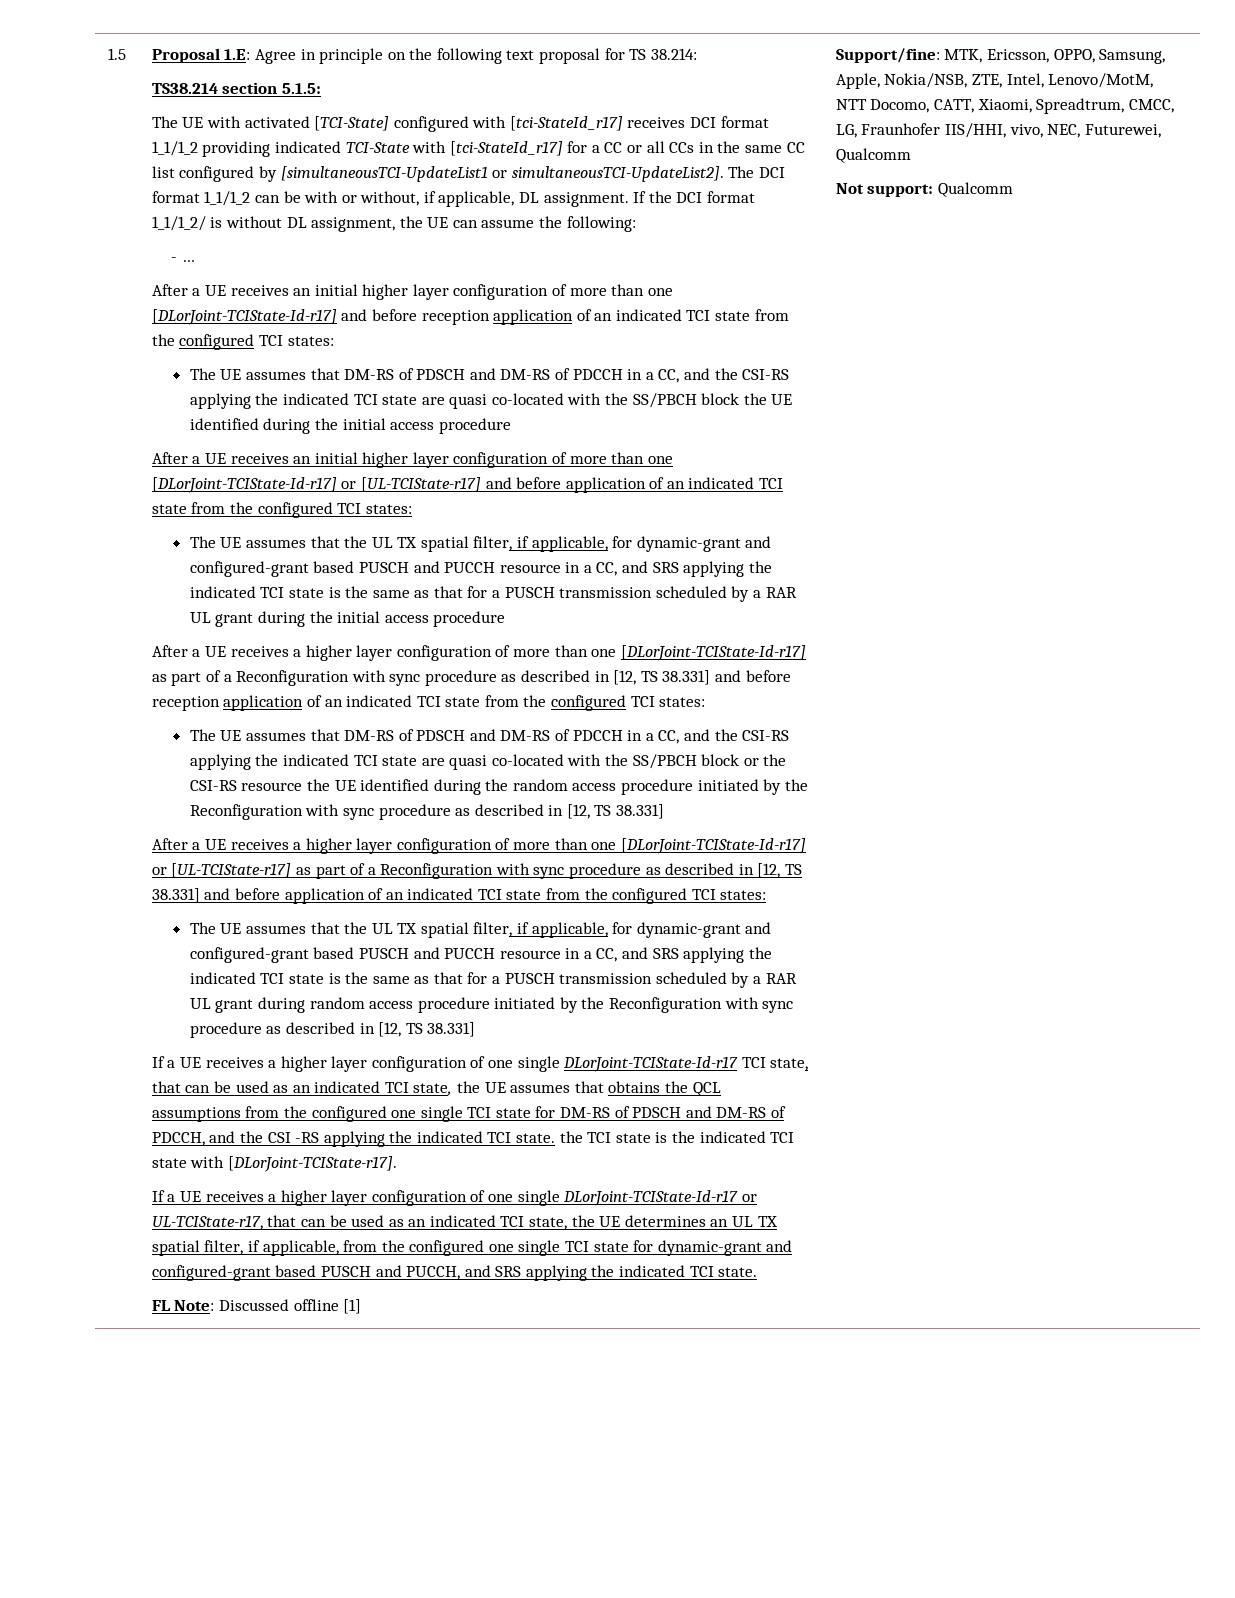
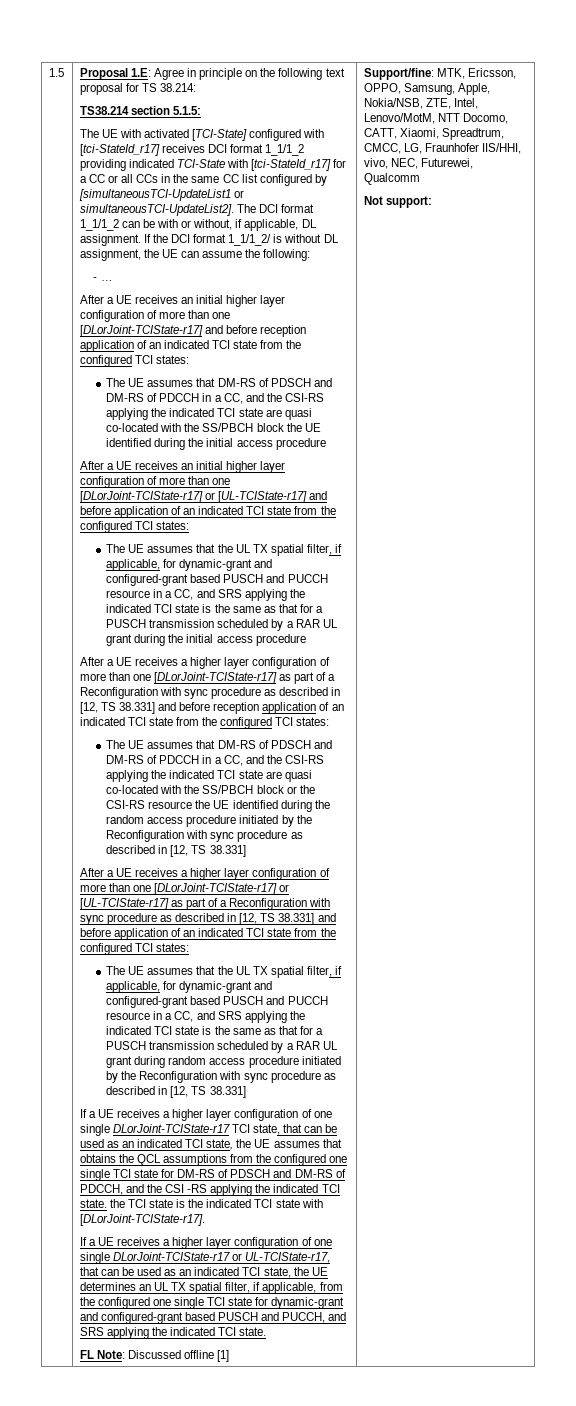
[151,309,337,325] [DLorJoint-TCIState-Id-r17] -> [79,325,203,337] [DLorJoint-TCIState-r17]
[151,477,337,493] [DLorJoint-TCIState-Id-r17] -> [79,491,203,503] [DLorJoint-TCIState-r17]
[620,645,806,661] [DLorJoint-TCIState-Id-r17] -> [154,672,278,684] [DLorJoint-TCIState-r17]
[620,838,806,854] [DLorJoint-TCIState-Id-r17] -> [154,883,278,895] [DLorJoint-TCIState-r17]
[563,1056,739,1072] DLorJoint-TCIState-Id-r17 -> [112,1124,230,1133] DLorJoint-TCIState-r17
[563,1190,739,1206] DLorJoint-TCIState-Id-r17 -> [112,1252,230,1261] DLorJoint-TCIState-r17
[937,182,1013,197] Qualcomm -> (432, 202) none

